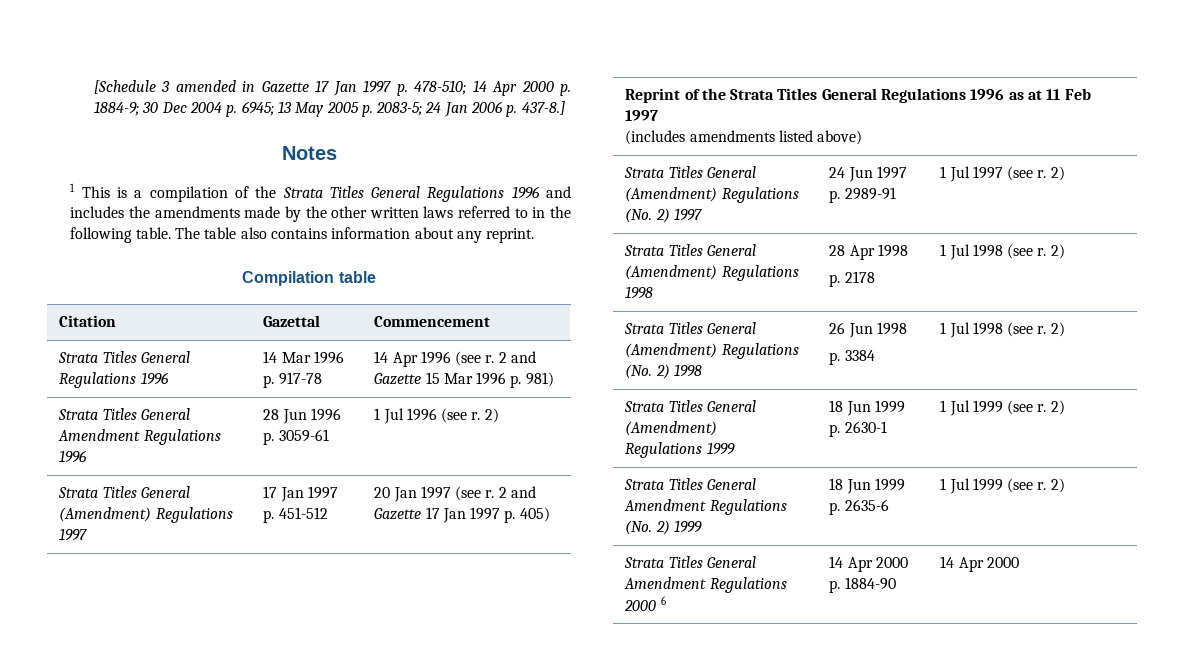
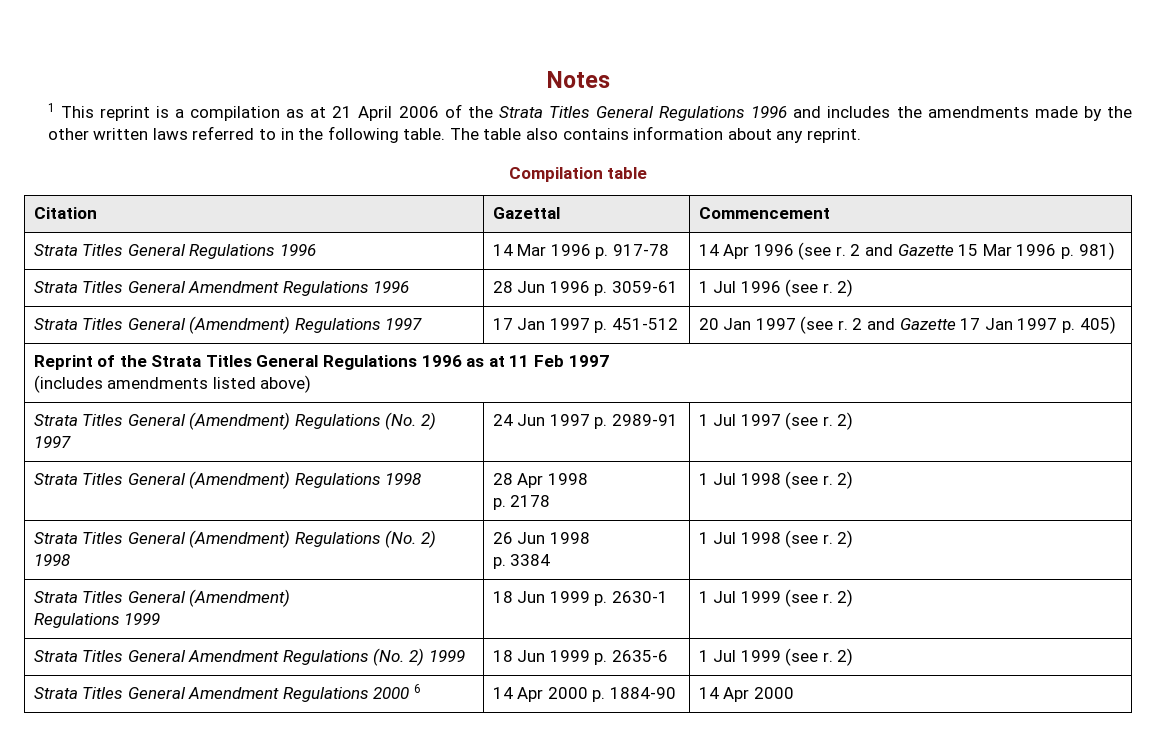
[93,80,572,96] [93,101,565,117] [Schedule 3 amended in Gazette 17 Jan 1997 p. 478-510; 14 Apr 2000 p. 1884-9; 30 Dec 2004 p. 6945; 13 May 2005 p. 2083-5; 24 Jan 2006 p. 437-8.] // -> (546, 79) none
(110, 192) none -> [99,106,150,121] reprint
(228, 194) none -> [286,106,439,121] as at 21 April 2006

